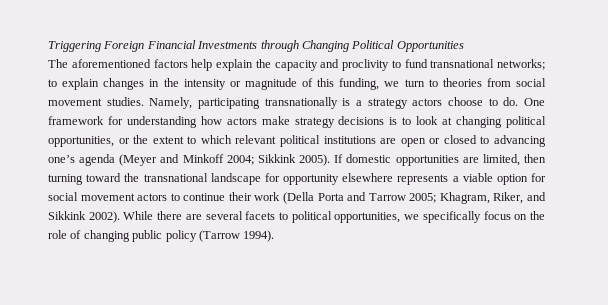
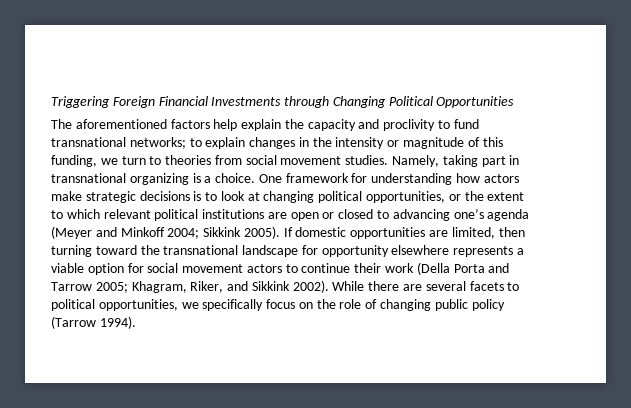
[197,97,519,109] participating transnationally is a strategy actors choose to do. -> [442,155,520,167] [51,173,256,185] taking part in transnational organizing is a choice.
[294,117,335,128] strategy -> [85,191,136,203] strategic

